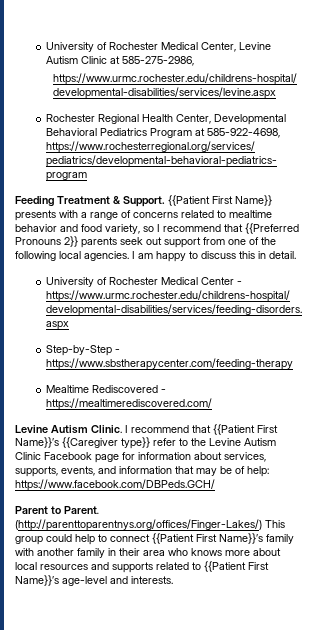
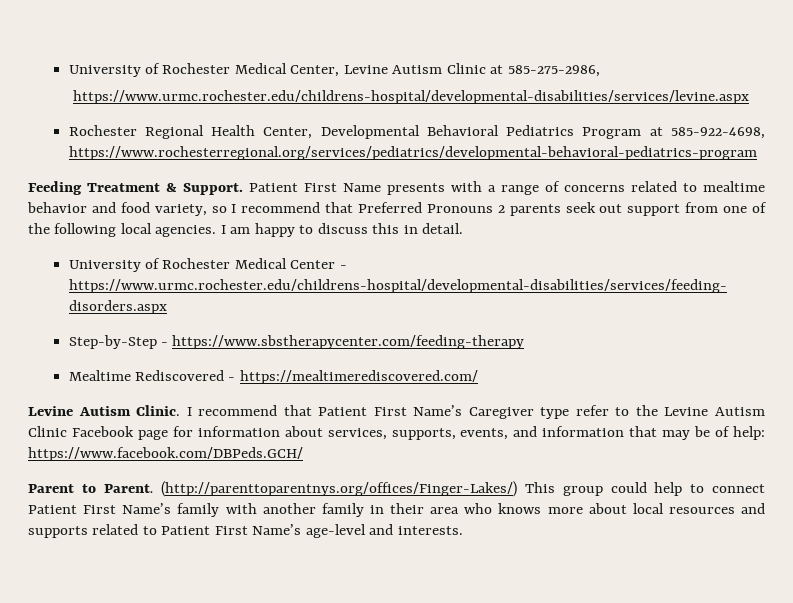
[168,195,272,206] {{Patient First Name}} -> [249,183,381,192] Patient First Name
[245,223,299,234] [15,236,78,247] {{Preferred Pronouns 2}} -> [358,202,505,213] Preferred Pronouns 2
[213,424,278,435] [15,437,150,449] {{Patient First Name}}’s {{Caregiver type}} -> [318,405,570,419] Patient First Name’s Caregiver type
[152,533,263,544] {{Patient First Name}}’s -> [28,503,172,514] Patient First Name’s
[204,561,269,572] [15,575,59,586] {{Patient First Name}}’s -> [161,524,302,535] Patient First Name’s

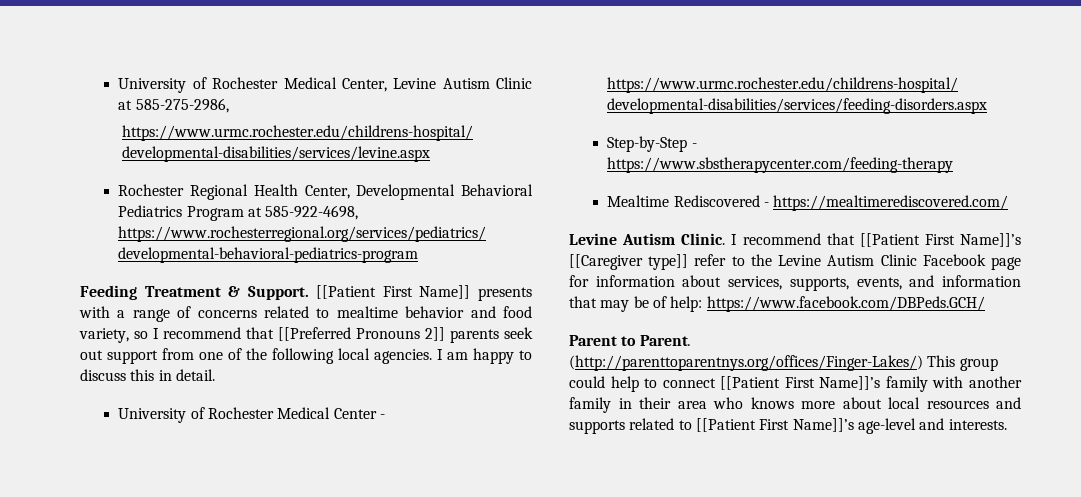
[249,183,381,192] Patient First Name -> [316,285,471,299] [[Patient First Name]]
[358,202,505,213] Preferred Pronouns 2 -> [278,327,445,341] [[Preferred Pronouns 2]]
[318,405,570,419] Patient First Name’s Caregiver type -> [859,233,1021,247] [569,254,689,270] [[Patient First Name]]’s [[Caregiver type]]
[28,503,172,514] Patient First Name’s -> [720,376,881,390] [[Patient First Name]]’s
[161,524,302,535] Patient First Name’s -> [695,418,854,432] [[Patient First Name]]’s

